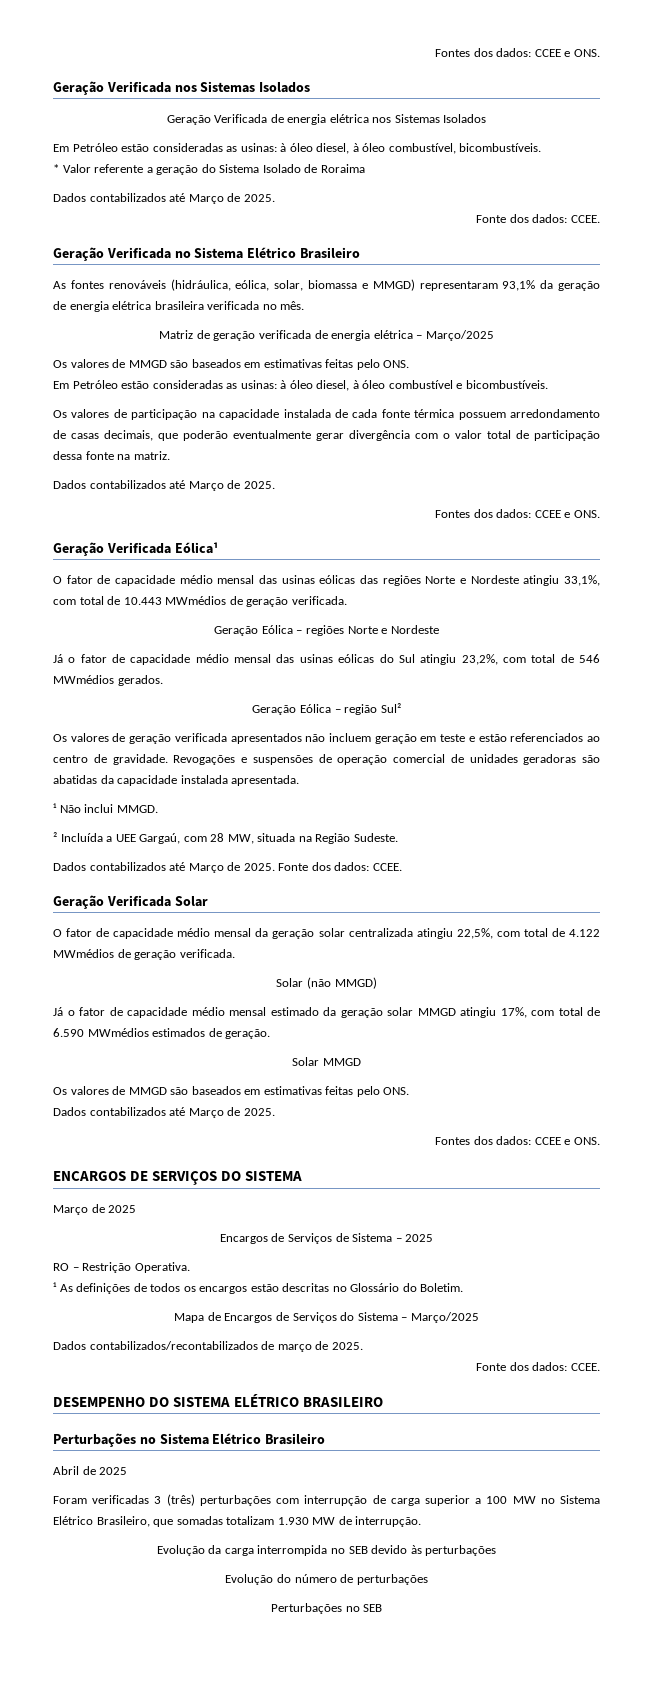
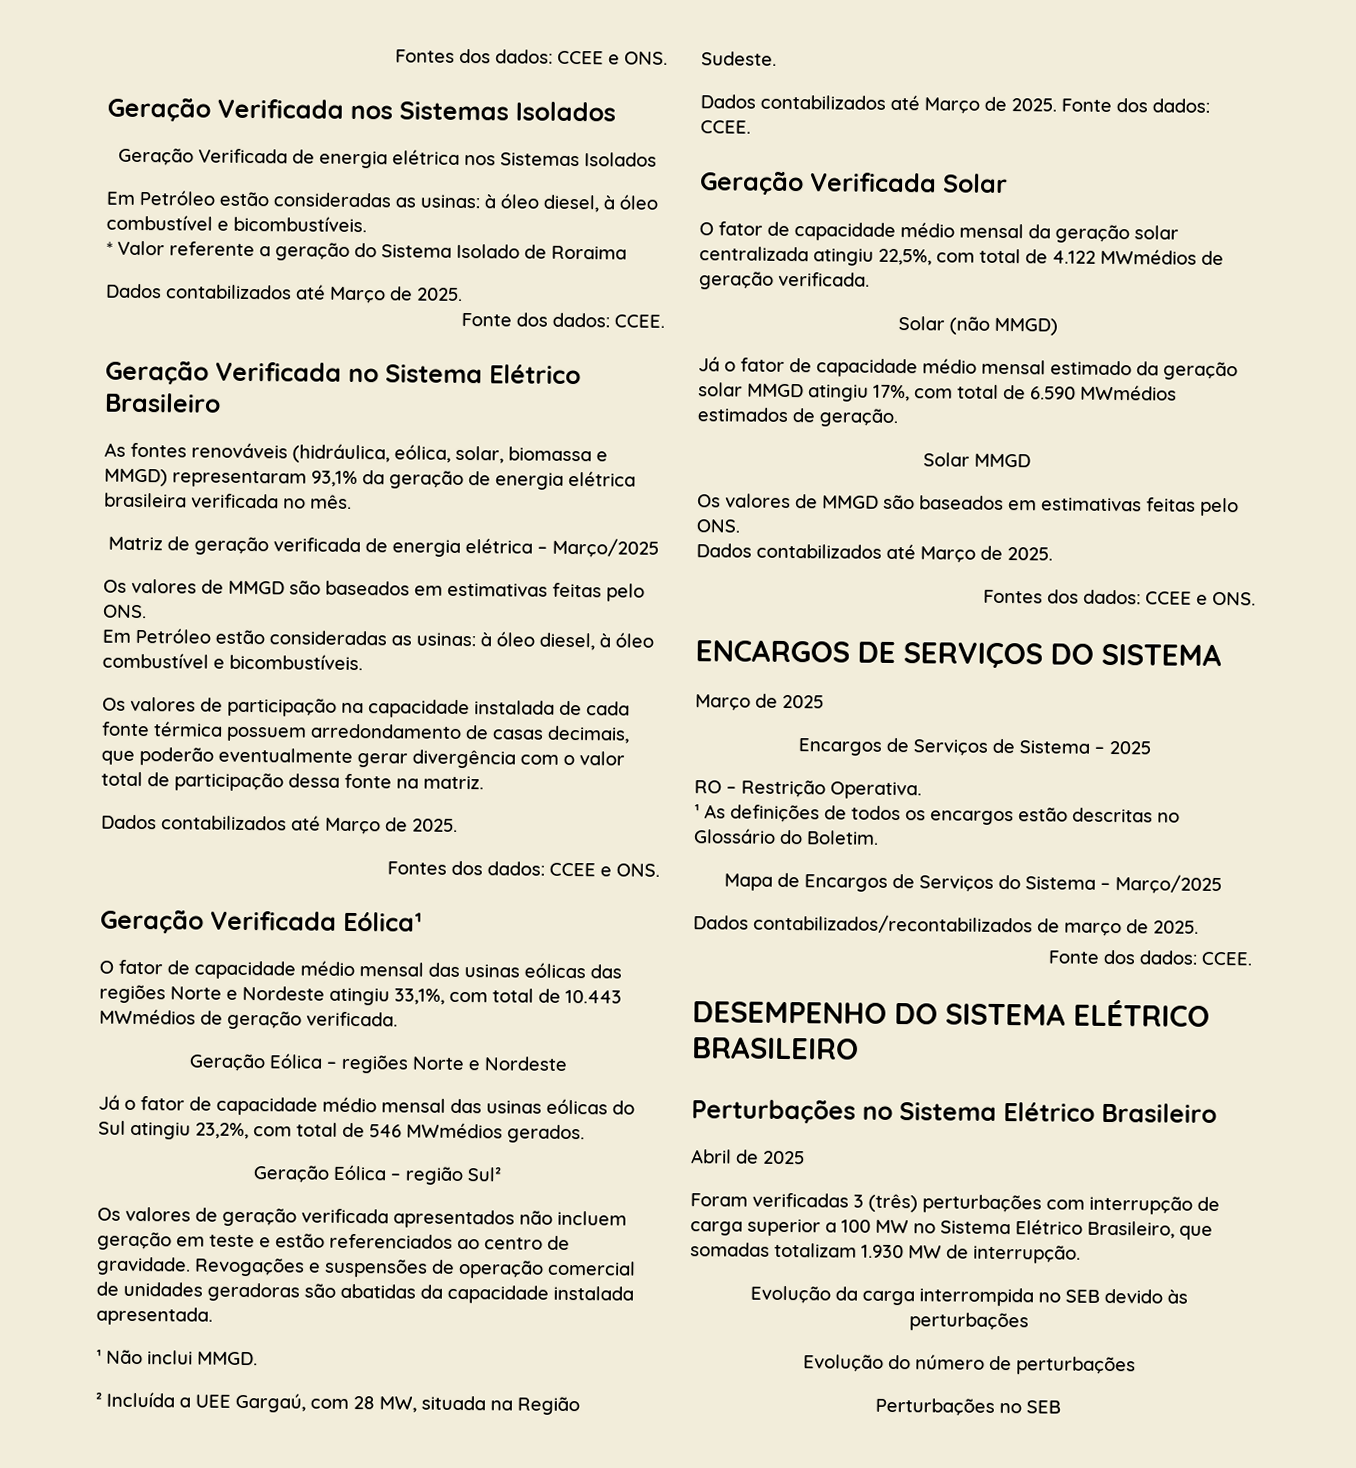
[388,143,456,154] combustível, -> [106,214,229,231] combustível e

